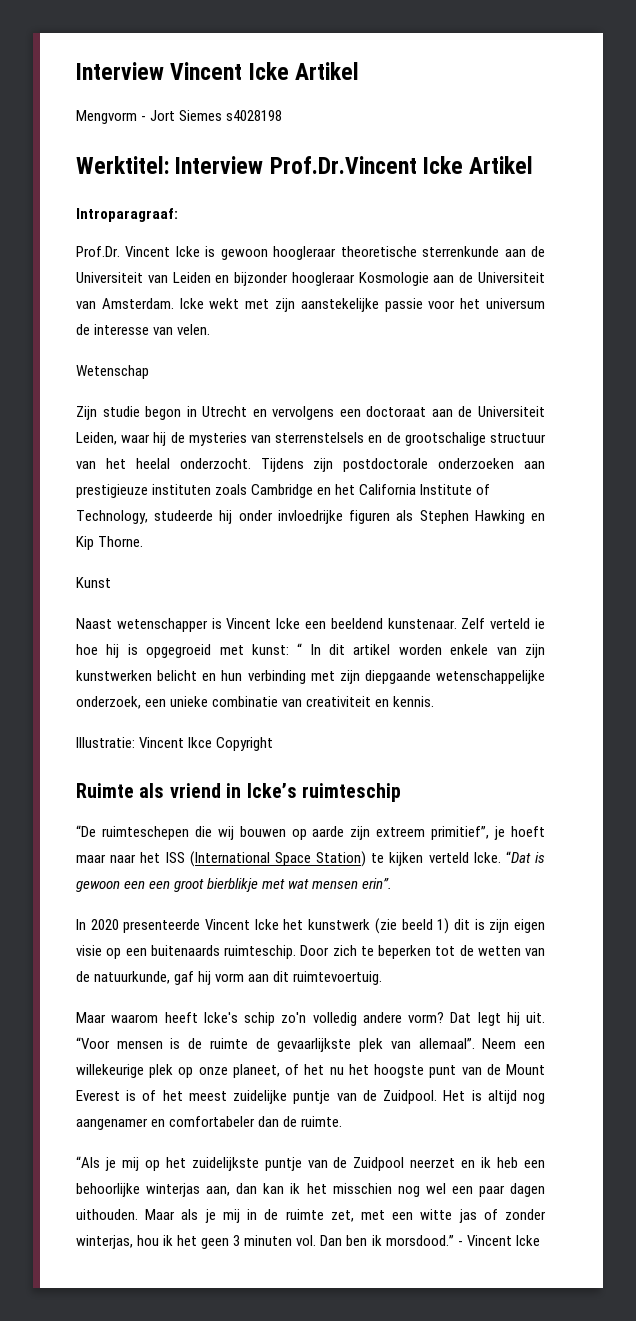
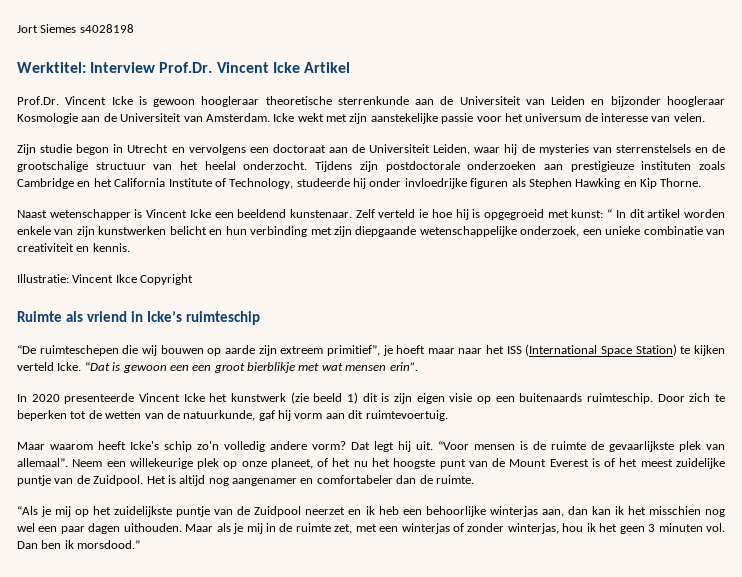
[76,62,360,80] [76,110,147,124] Interview Vincent Icke Artikel // Mengvorm - -> (17, 29) none
[269,156,534,174] [76,208,178,222] Prof.Dr.Vincent Icke Artikel // Introparagraaf: -> [159,62,350,73] Prof.Dr. Vincent Icke Artikel
[76,365,149,379] // Wetenschap -> (705, 117) none
[76,577,111,588] // Kunst -> (702, 182) none
[420,1209,477,1223] witte jas -> [401,523,450,534] winterjas
[457,1235,540,1246] - Vincent Icke -> (141, 544) none

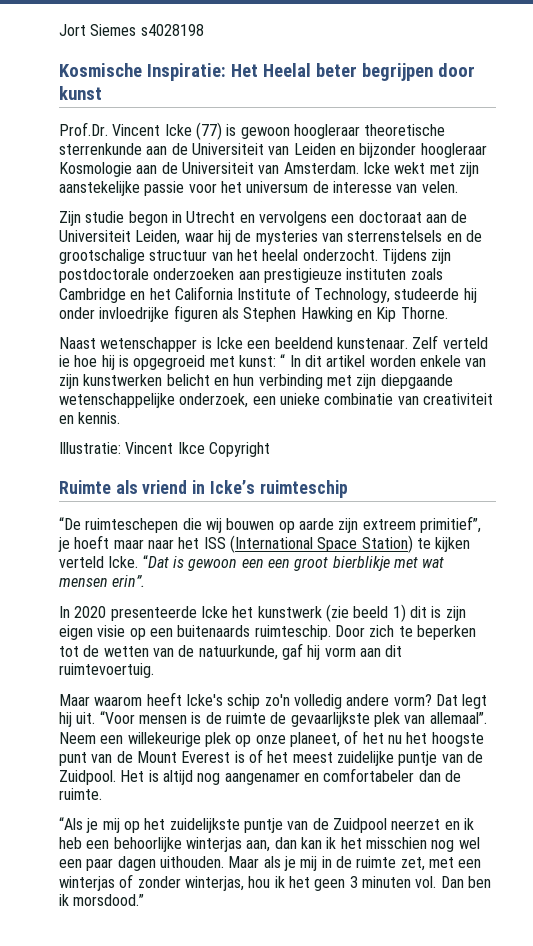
[17,62,350,73] [17,96,133,105] Werktitel: Interview Prof.Dr. Vincent Icke Artikel // Prof.Dr. Vincent Icke -> [59,63,475,81] [59,86,102,100] [59,122,222,140] Kosmische Inspiratie: Het Heelal beter begrijpen door kunst // Prof.Dr. Vincent Icke (77)
[146,209,188,218] Vincent -> (212, 343) none
[139,393,180,402] Vincent -> (197, 613) none

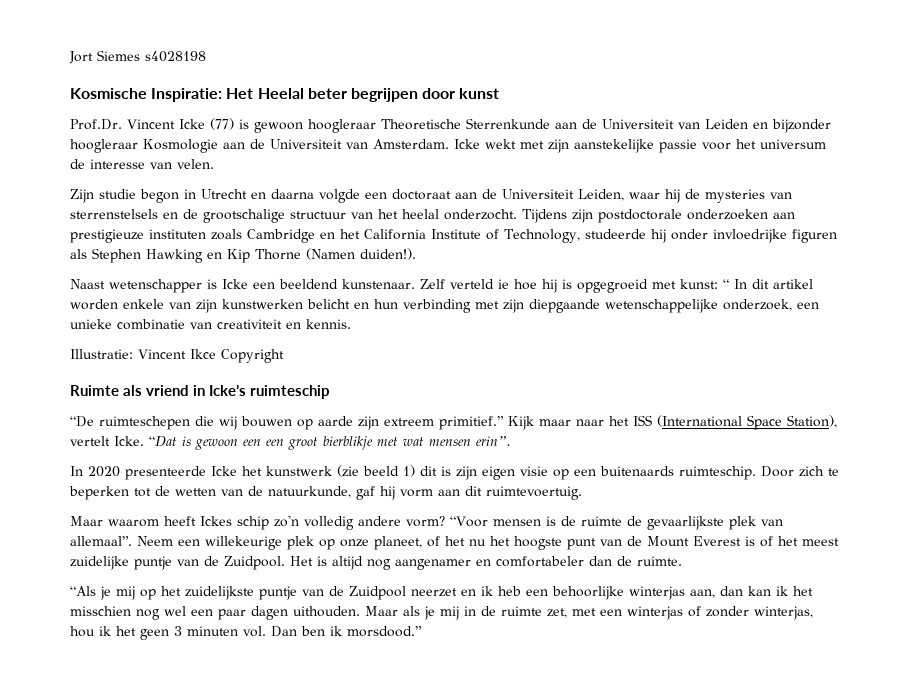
[364,124,446,136] [59,143,142,155] theoretische sterrenkunde -> [381,118,550,130] Theoretische Sterrenkunde
[258,211,327,226] vervolgens -> [271,189,360,203] daarna volgde
[400,307,448,319] Thorne. -> [255,248,416,260] Thorne (Namen duiden!).
[419,516,481,533] [58,535,110,552] primitief”, je hoeft -> [439,416,534,430] primitief.” Kijk
[361,535,471,553] [59,556,104,568] Station) te kijken verteld -> [787,415,837,428] [70,436,110,446] Station), vertelt
[185,694,223,706] Icke's -> [200,516,232,526] Ickes
[435,694,488,709] [59,712,96,727] Dat legt hij uit. -> (445, 521) none

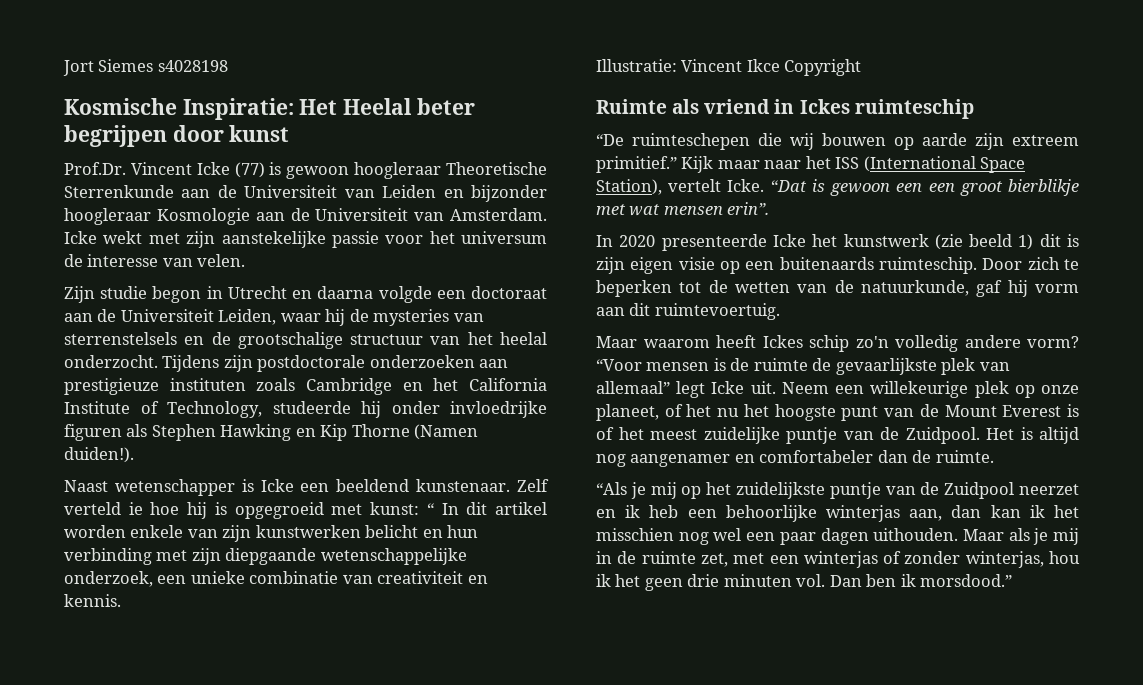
[209,384,247,396] Icke’s -> [799,99,850,114] Ickes
[70,536,132,546] allemaal”. -> [596,381,776,398] allemaal” legt Icke uit.
[174,626,182,636] 3 -> [687,574,720,587] drie

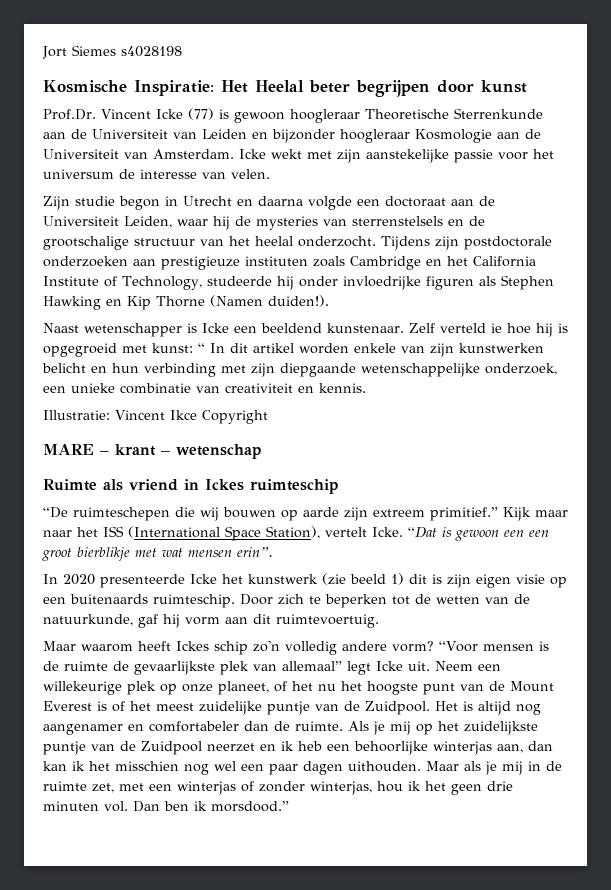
(862, 67) none -> [43,444,262,459] // MARE – krant – wetenschap
[596,482,627,495] // “Als -> [348,721,369,731] Als

